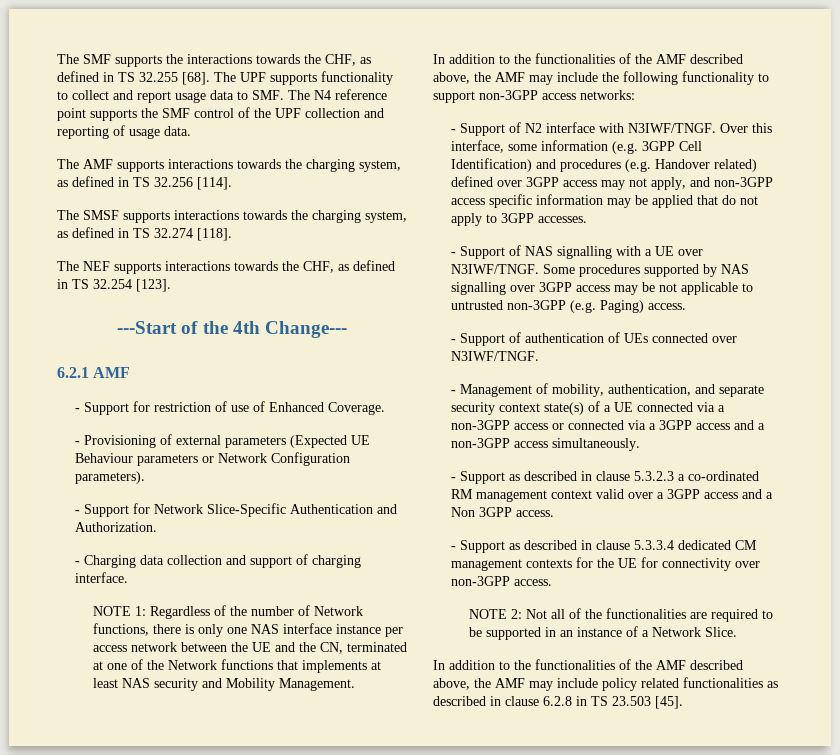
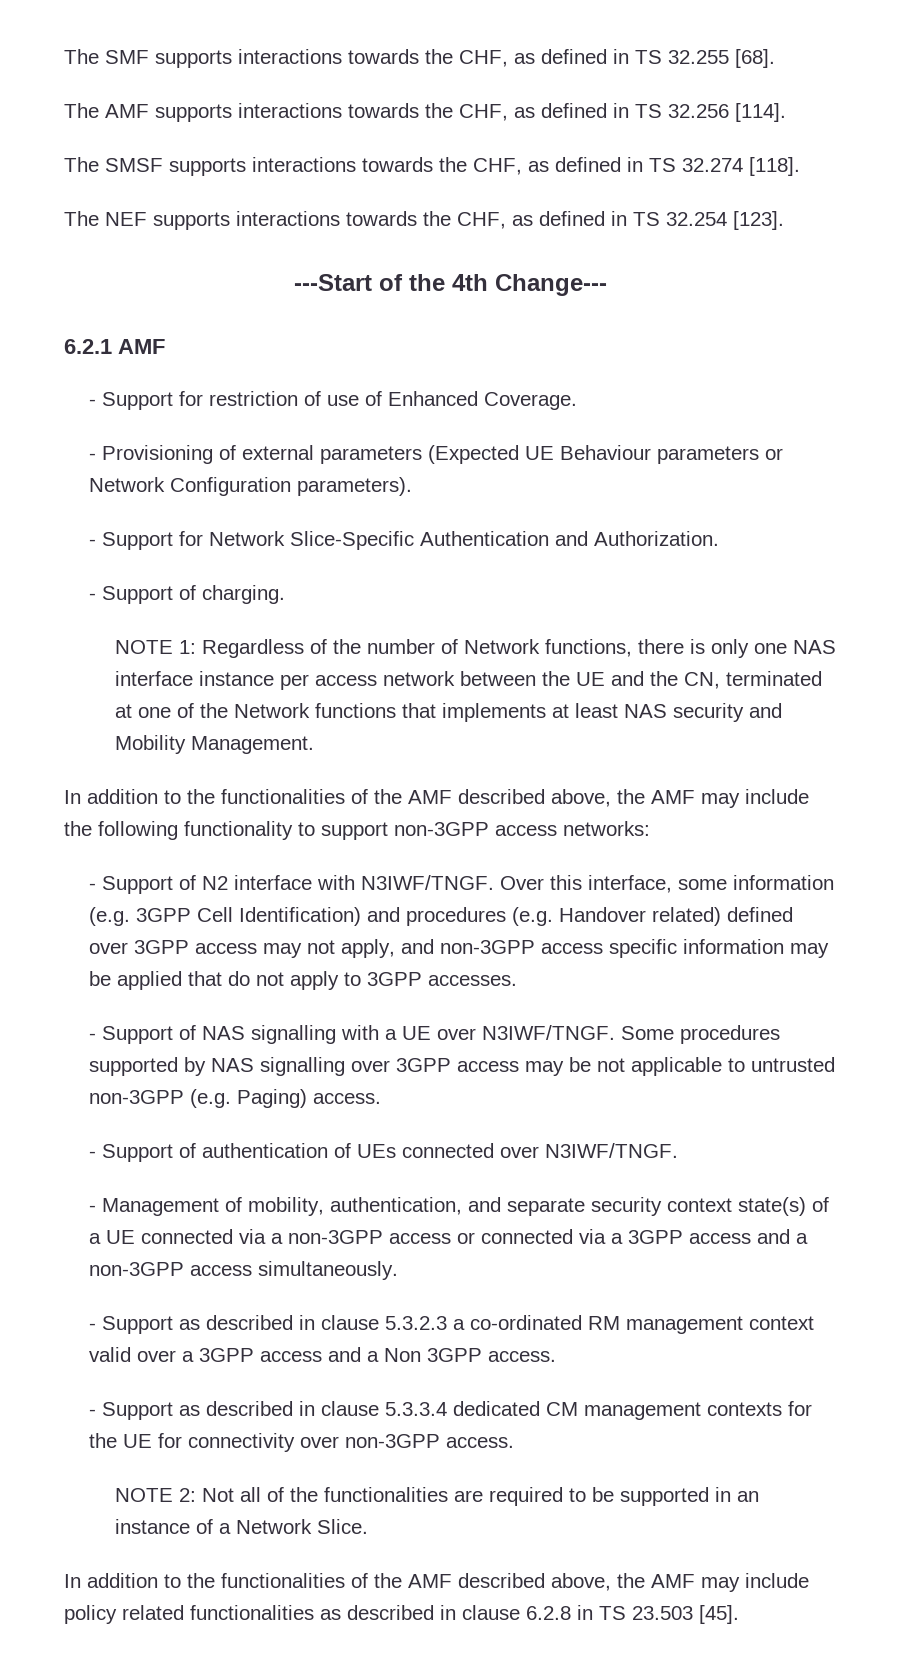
[166,54,183,64] the -> (232, 59) none
[214,71,393,85] [57,89,387,103] [57,107,384,121] [57,125,191,139] The UPF supports functionality to collect and report usage data to SMF. The N4 reference point supports the SMF control of the UPF collection and reporting of usage data. -> (775, 58) none
[306,159,401,172] charging system, -> [459,104,508,121] CHF,
[312,210,407,223] charging system, -> [473,158,522,175] CHF,
[83,554,361,568] [74,572,128,583] Charging data collection and support of charging interface. -> [102,585,286,604] Support of charging.

